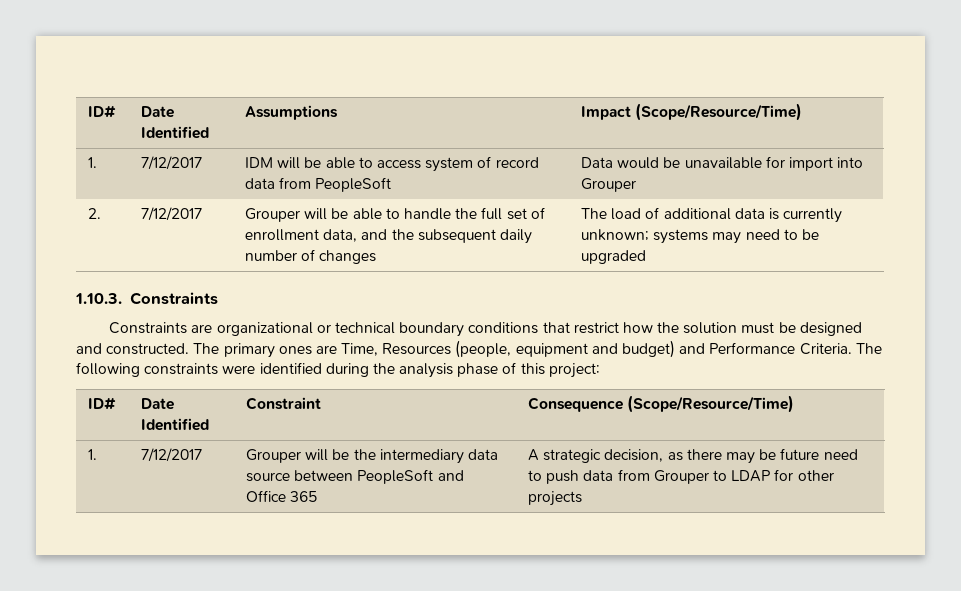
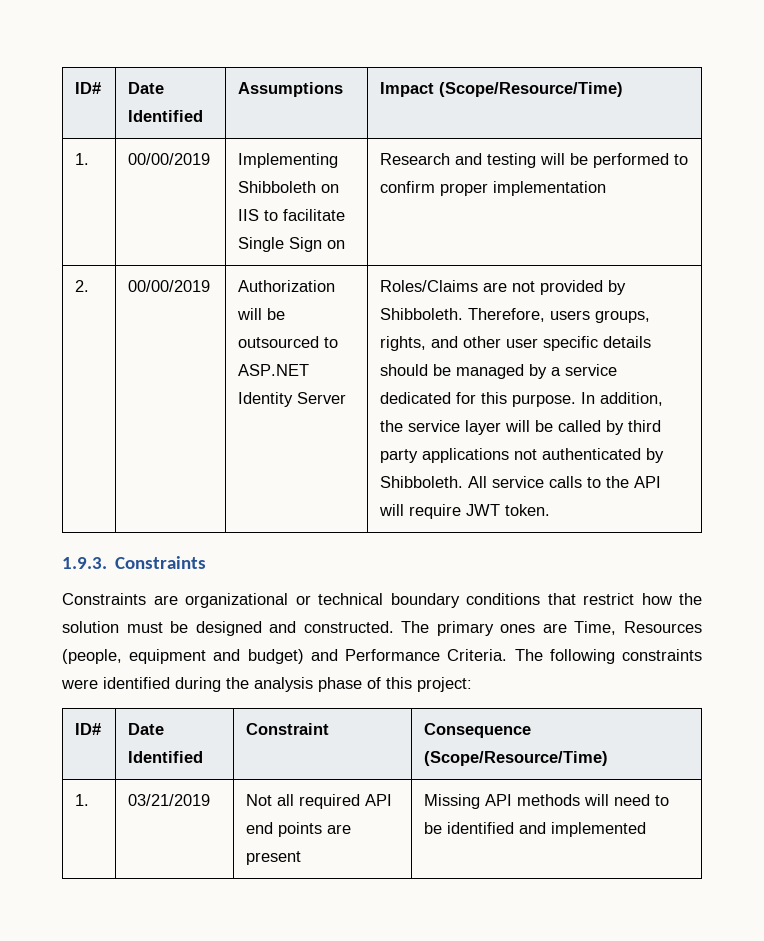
[141,156,203,170] [245,156,539,172] [245,177,392,192] [581,156,864,171] [581,178,637,192] [88,208,102,219] [141,207,203,221] [245,207,545,222] [245,229,533,244] [245,249,377,264] [581,207,843,223] [581,229,820,244] [581,250,647,264] [75,293,122,304] 7/12/2017 | IDM will be able to access system of record data from PeopleSoft | Data would be unavailable for import into Grouper // 2. | 7/12/2017 | Grouper will be able to handle the full set of enrollment data, and the subsequent daily number of changes | The load of additional data is currently unknown; systems may need to be upgraded // 1.10.3. -> [128,153,211,165] [238,153,339,168] [238,181,340,193] [238,209,346,221] [238,237,346,252] [380,153,689,168] [380,181,607,196] [75,280,90,292] [128,280,211,292] [238,280,336,292] [237,308,286,320] [238,336,339,348] [238,364,310,376] [238,392,347,407] [380,280,627,295] [380,308,651,323] [380,336,652,351] [380,364,618,379] [380,392,664,407] [380,420,662,435] [380,448,665,463] [380,476,662,488] [379,504,551,519] [62,557,107,569] 00/00/2019 | Implementing Shibboleth on IIS to facilitate Single Sign on | Research and testing will be performed to confirm proper implementation // 2. | 00/00/2019 | Authorization will be outsourced to ASP.NET Identity Server | Roles/Claims are not provided by Shibboleth. Therefore, users groups, rights, and other user specific details should be managed by a service dedicated for this purpose. In addition, the service layer will be called by third party applications not authenticated by Shibboleth. All service calls to the API will require JWT token. // 1.9.3.
[141,448,203,462] [246,449,499,464] [246,469,464,484] [246,490,318,502] [528,448,858,464] [528,469,834,484] [528,491,583,506] 7/12/2017 | Grouper will be the intermediary data source between PeopleSoft and Office 365 | A strategic decision, as there may be future need to push data from Grouper to LDAP for other projects -> [128,794,211,806] [246,794,393,809] [246,822,352,837] [246,851,302,865] [424,794,670,809] [424,822,647,837] 03/21/2019 | Not all required API end points are present | Missing API methods will need to be identified and implemented

